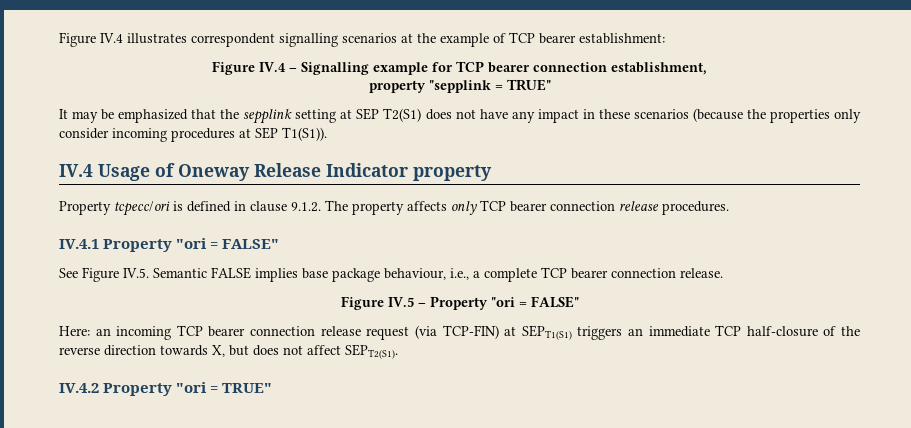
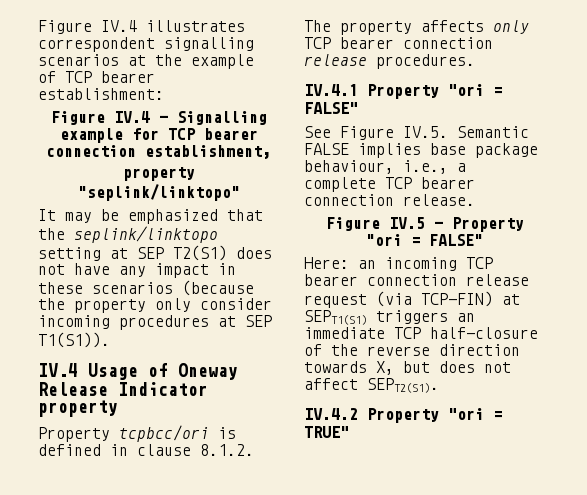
[428,79,551,93] "sepplink = TRUE" -> [77,184,240,201] "seplink/linktopo"
[243,109,293,124] sepplink -> [74,226,218,243] seplink/linktopo
[769,109,830,123] properties -> [74,299,146,313] property
[114,201,170,216] tcpecc/ori -> [119,425,209,442] tcpbcc/ori
[291,202,321,212] 9.1.2. -> [200,444,254,456] 8.1.2.

